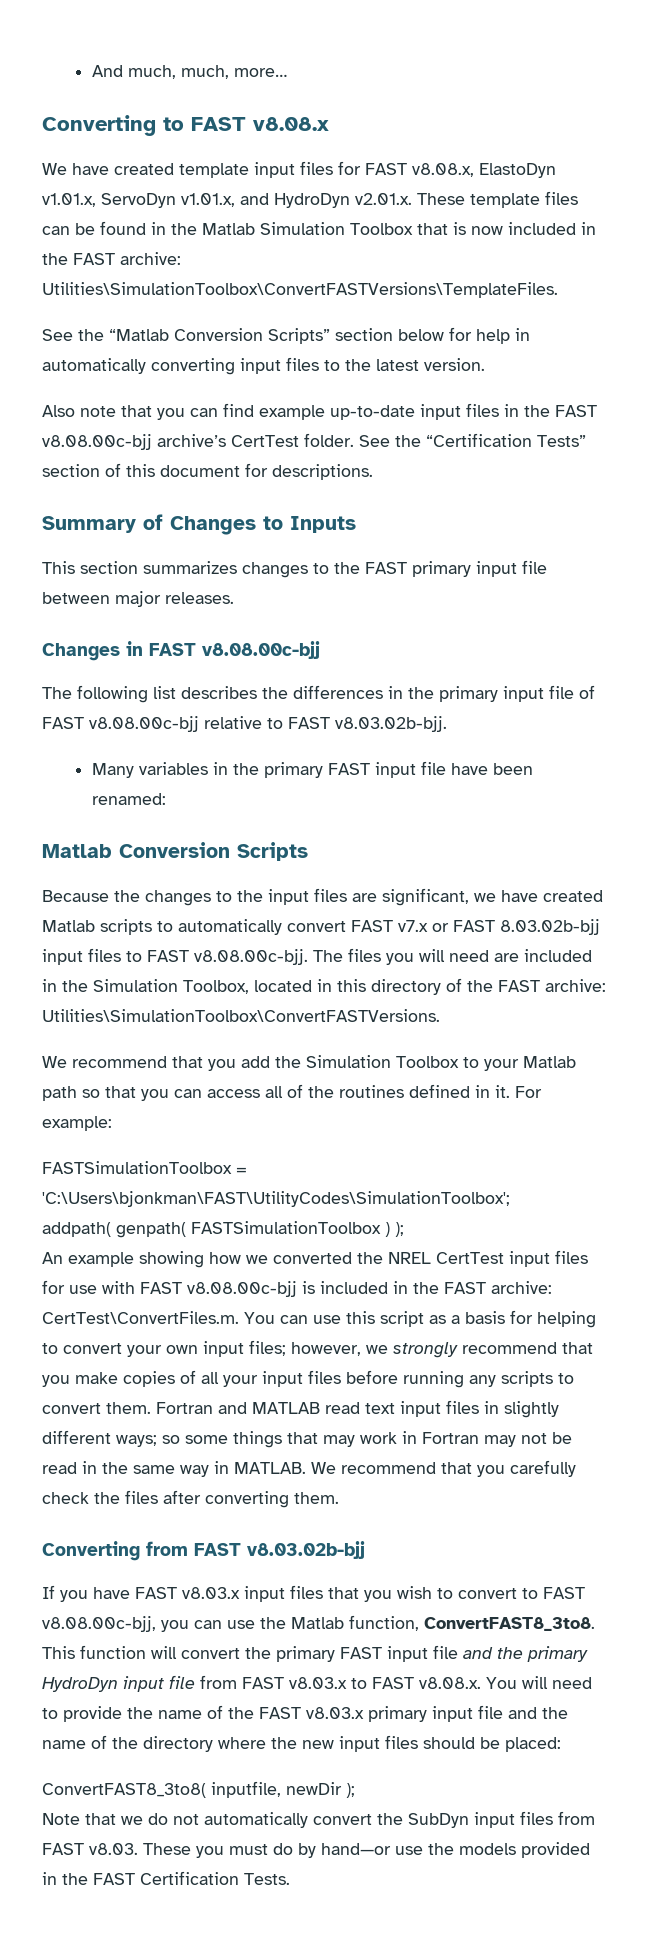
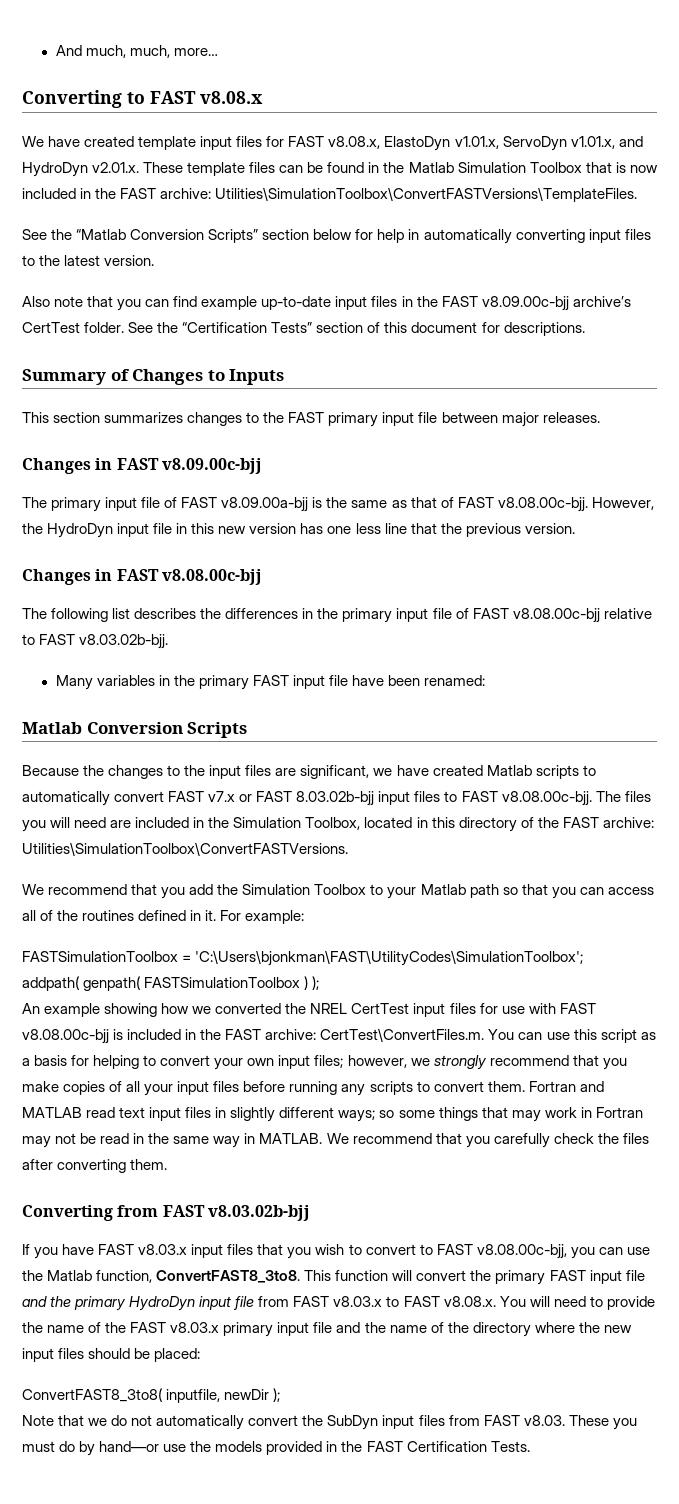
[42,434,152,450] v8.08.00c-bjj -> [481,296,569,311] v8.09.00c-bjj
(234, 598) none -> [22,458,262,474] [22,497,654,512] [22,523,575,538] // Changes in FAST v8.09.00c-bjj // The primary input file of FAST v8.09.00a-bjj is the same as that of FAST v8.08.00c-bjj. However, the HydroDyn input file in this new version has one less line that the previous version.

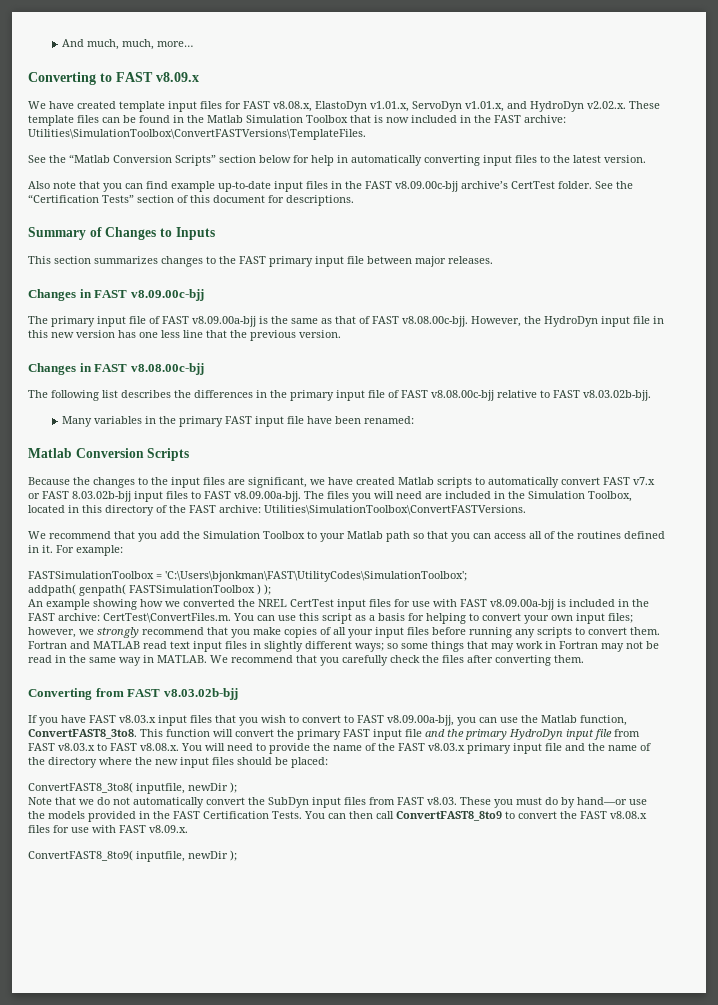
[200,91,263,104] v8.08.x -> [156,72,199,82] v8.09.x
[92,162,140,173] v2.01.x. -> [587,101,626,109] v2.02.x.
[501,791,592,806] v8.08.00c-bjj. -> [234,491,301,502] v8.09.00a-bjj.
[22,1029,109,1044] v8.08.00c-bjj -> [490,599,554,610] v8.09.00a-bjj
[476,1244,567,1259] v8.08.00c-bjj, -> [387,715,454,726] v8.09.00a-bjj,
(530, 1446) none -> [304,811,647,821] [28,825,188,833] [28,850,237,862] You can then call ConvertFAST8_8to9 to convert the FAST v8.08.x files for use with FAST v8.09.x. // ConvertFAST8_8to9( inputfile, newDir );

